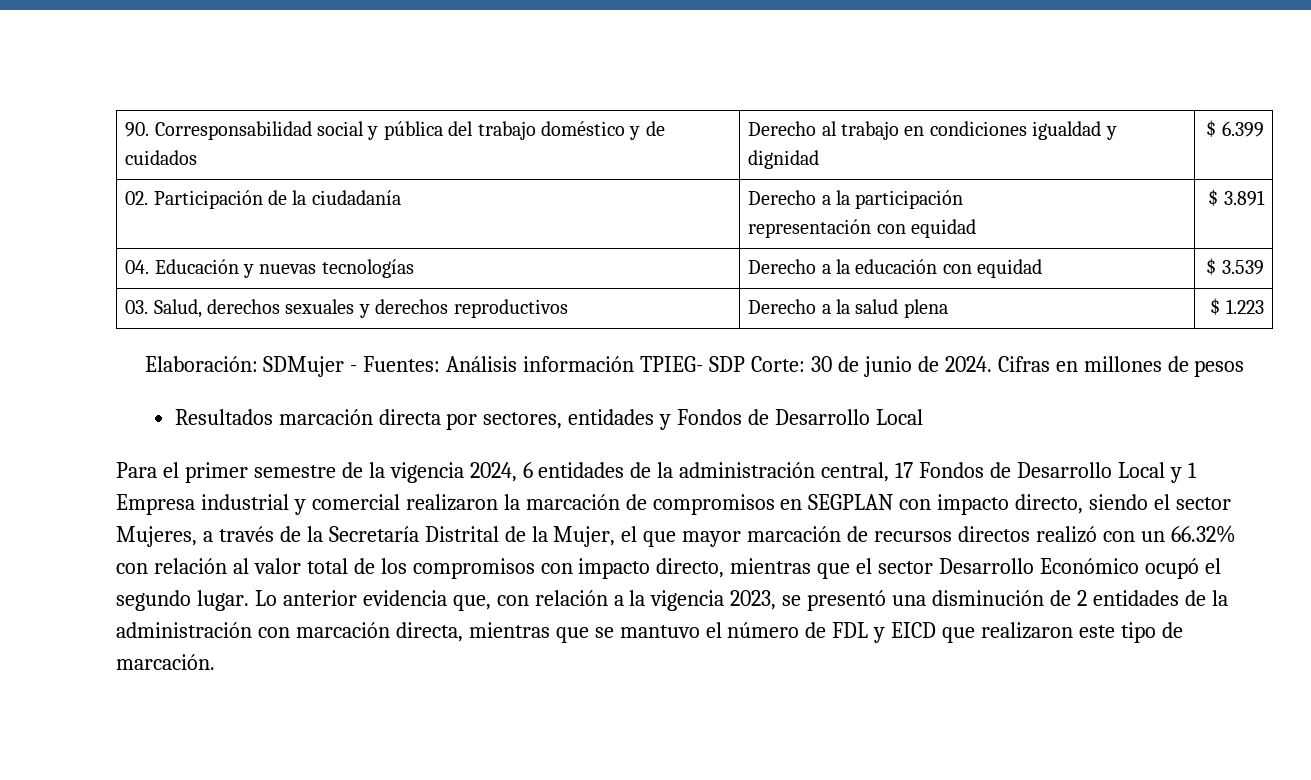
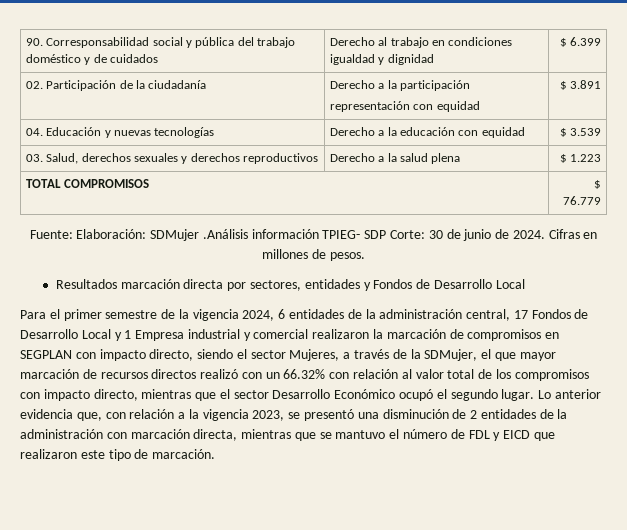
[144,356,518,377] // Elaboración: SDMujer - Fuentes: Análisis -> [25,179,150,188] [594,180,602,189] [563,196,602,205] [29,229,248,241] // TOTAL COMPROMISOS | $ 76.779 // Fuente: Elaboración: SDMujer .Análisis
[1194,360,1245,377] pesos -> [329,252,365,261] pesos.
[328,526,616,547] Secretaría Distrital de la Mujer, -> [424,349,478,361] SDMujer,

